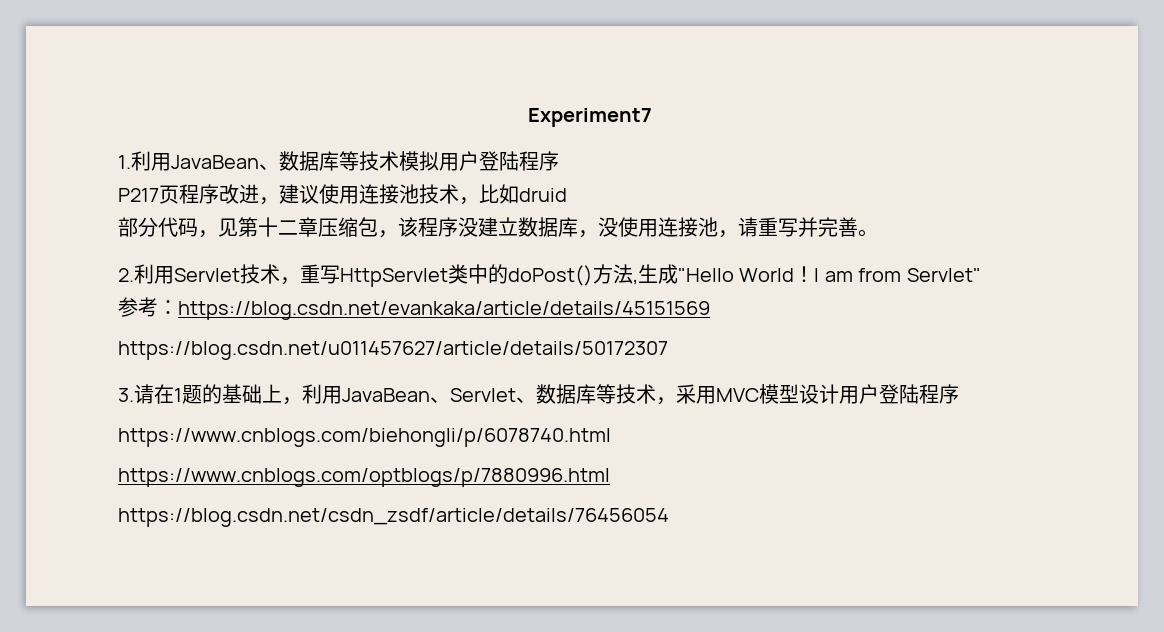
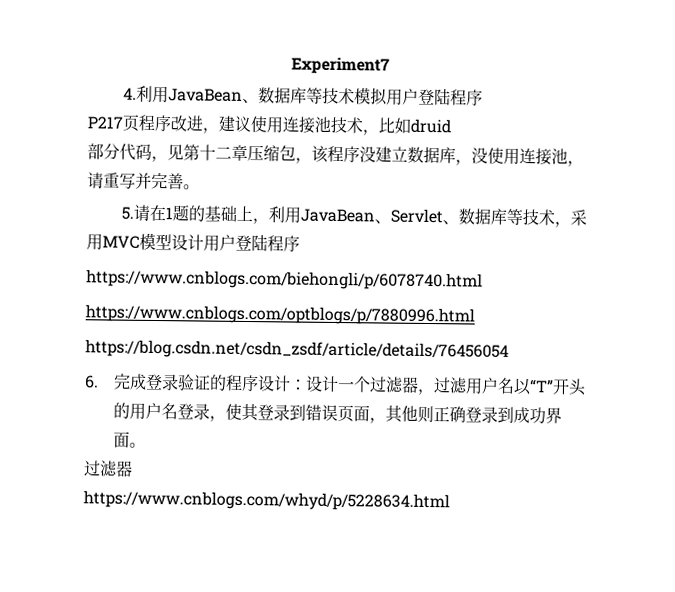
[118,155,131,169] 1. -> [123,87,138,100] 4.
[118,264,981,287] [118,297,710,320] [118,341,668,360] [118,388,134,402] 2.利用Servlet技术，重写HttpServlet类中的doPost()方法,生成"Hello World！I am from Servlet" // 参考：https://blog.csdn.net/evankaka/article/details/45151569 // https://blog.csdn.net/u011457627/article/details/50172307 // 3. -> [121,206,135,220] 5.
(669, 517) none -> [84,373,588,396] [113,402,563,425] [113,431,147,448] [84,460,133,477] [83,490,450,512] // 6.完成登录验证的程序设计：设计一个过滤器，过滤用户名以“T”开头的用户名登录，使其登录到错误页面，其他则正确登录到成功界面。 // 过滤器 // https://www.cnblogs.com/whyd/p/5228634.html

